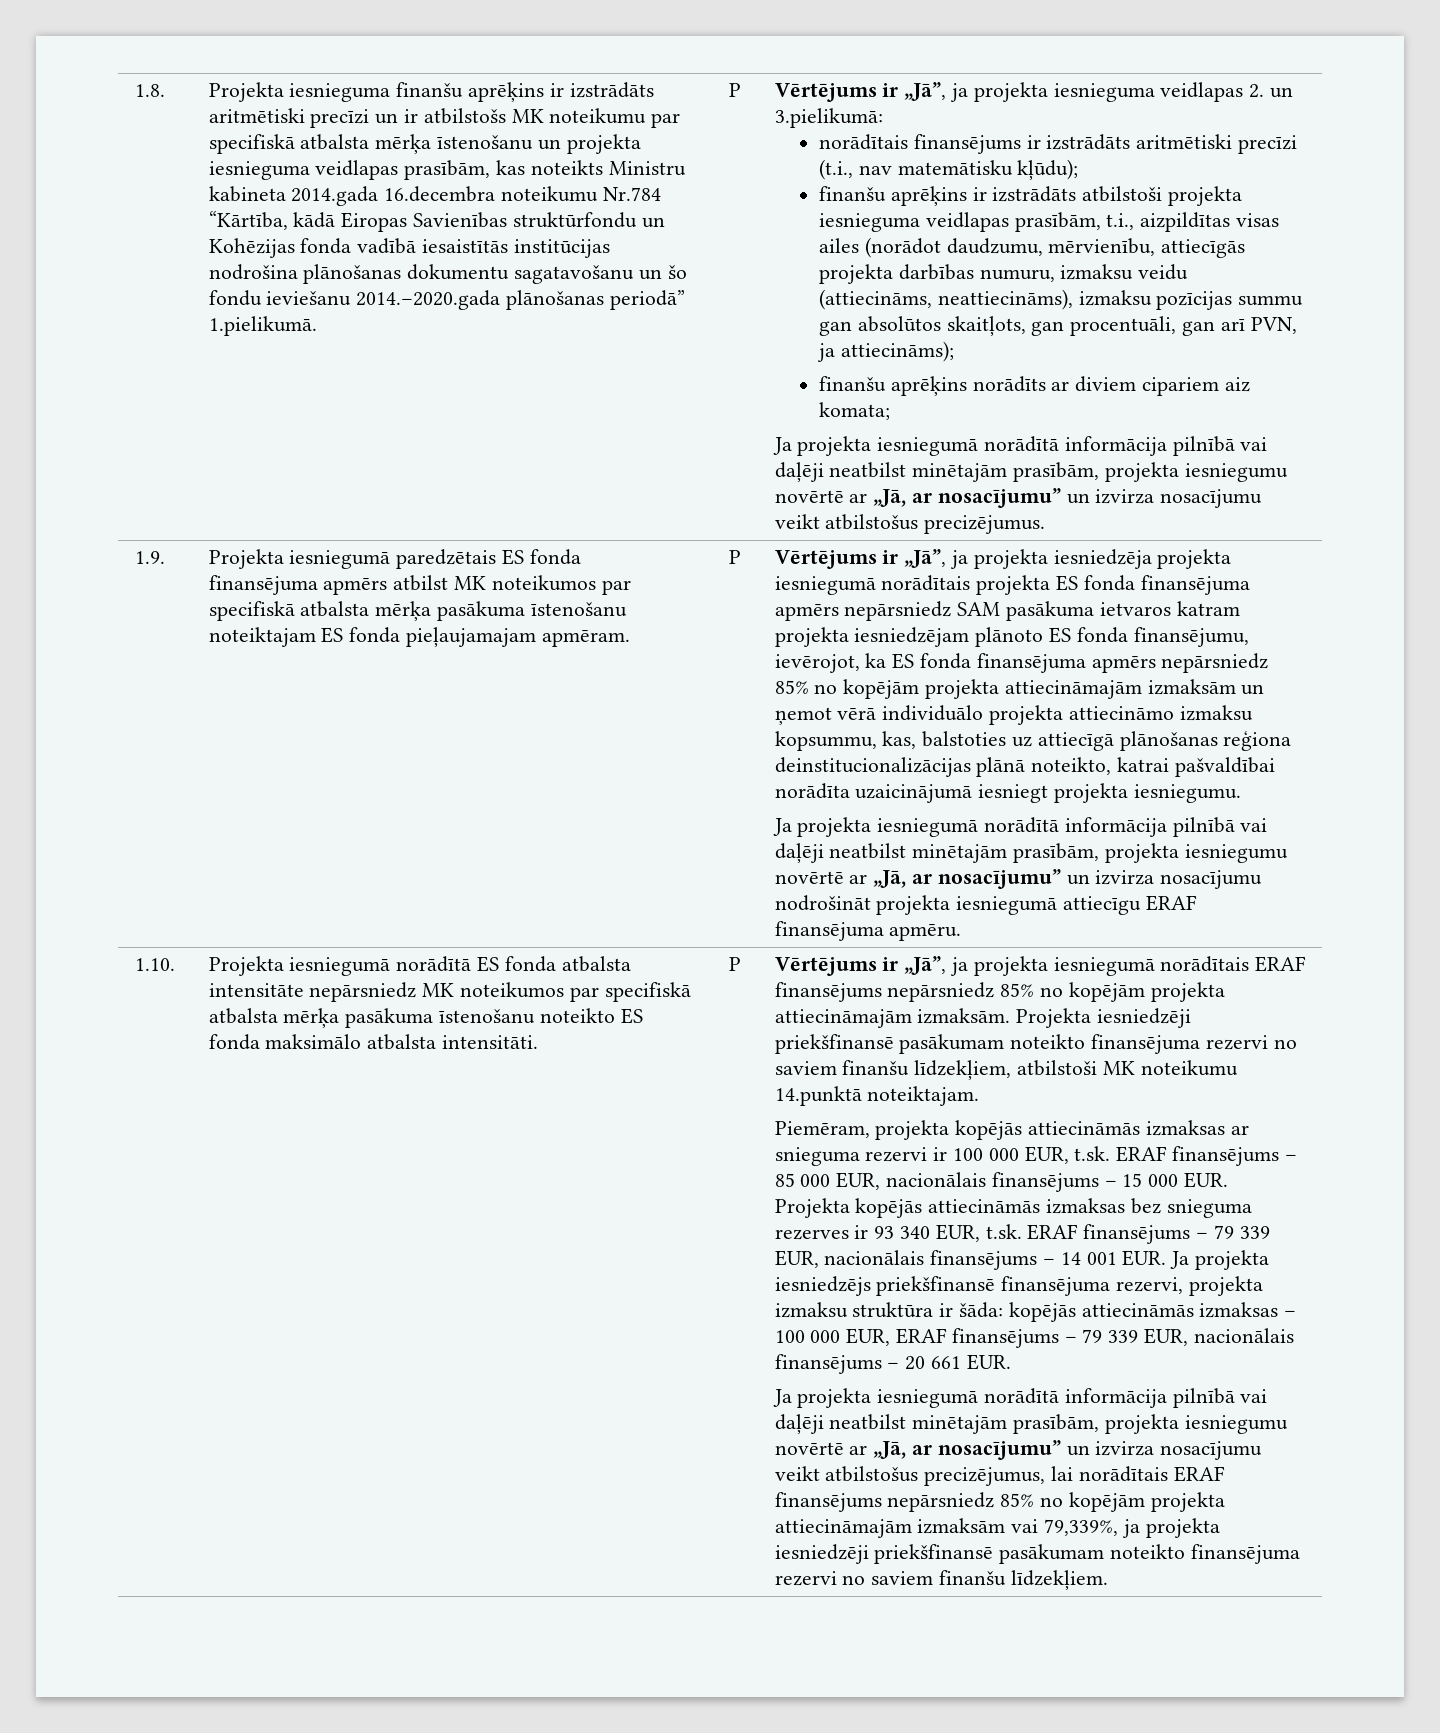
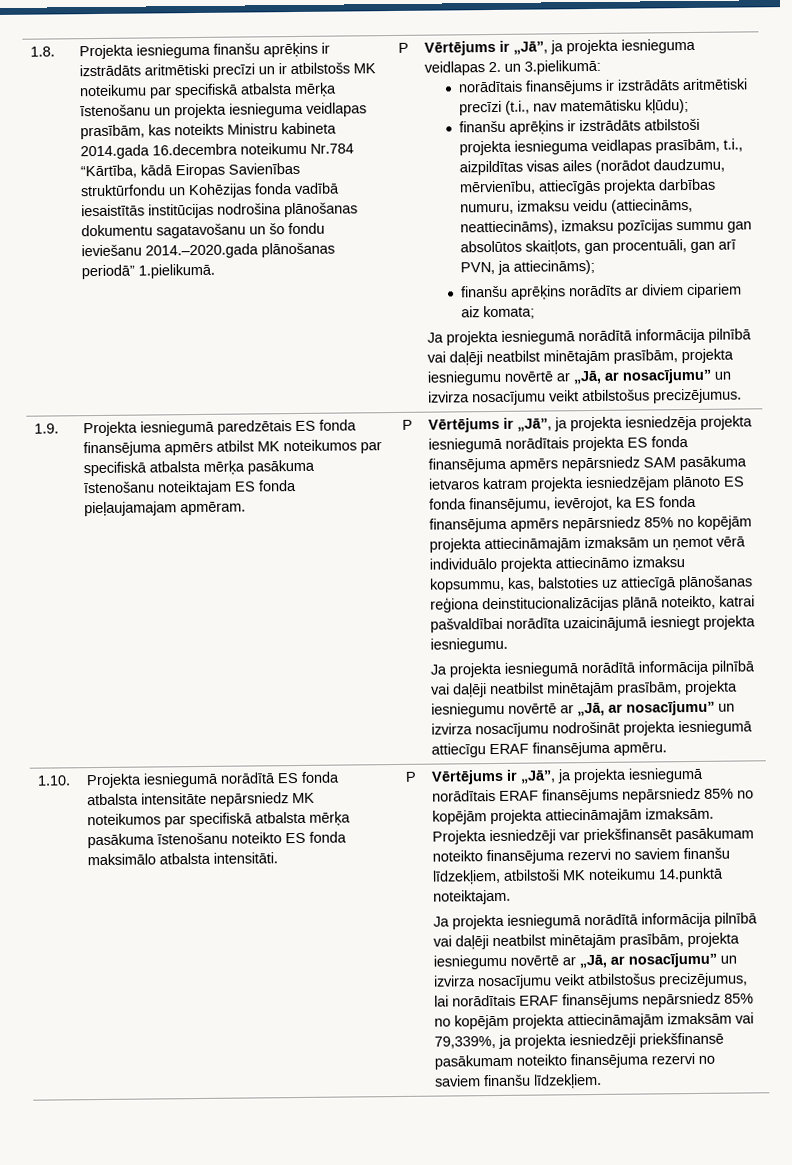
[774,1034,894,1054] priekšfinansē -> [559,828,673,844] var priekšfinansēt
[774,1120,1249,1140] [774,1146,1297,1166] [774,1172,1229,1192] [774,1198,1252,1218] [774,1224,1270,1244] [774,1250,1270,1270] [774,1276,1263,1296] [774,1302,1297,1322] [774,1328,1294,1348] [774,1354,1011,1374] // Piemēram, projekta kopējās attiecināmās izmaksas ar snieguma rezervi ir 100 000 EUR, t.sk. ERAF finansējums – 85 000 EUR, nacionālais finansējums – 15 000 EUR. Projekta kopējās attiecināmās izmaksas bez snieguma rezerves ir 93 340 EUR, t.sk. ERAF finansējums – 79 339 EUR, nacionālais finansējums – 14 001 EUR. Ja projekta iesniedzējs priekšfinansē finansējuma rezervi, projekta izmaksu struktūra ir šāda: kopējās attiecināmās izmaksas – 100 000 EUR, ERAF finansējums – 79 339 EUR, nacionālais finansējums – 20 661 EUR. -> (512, 897) none

